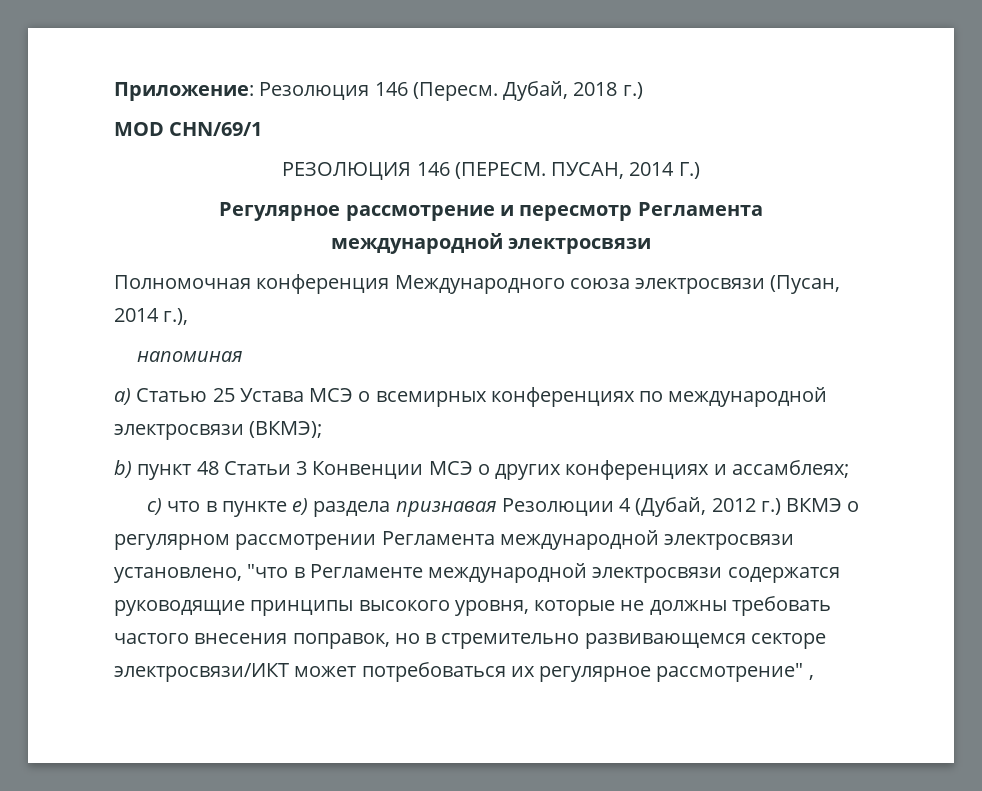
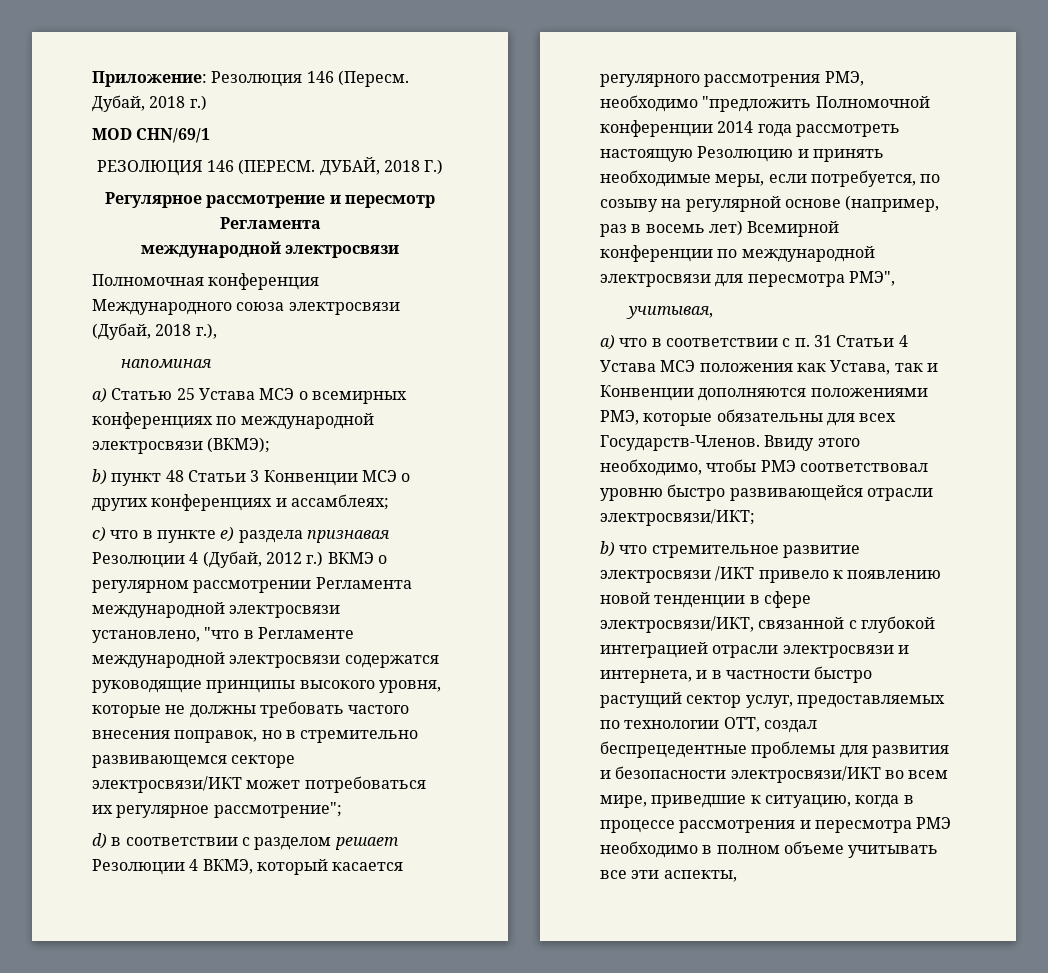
[551,162,675,179] ПУСАН, 2014 -> [319,157,420,176] ДУБАЙ, 2018
[770,275,841,294] [114,308,159,322] (Пусан, 2014 -> [92,323,192,340] (Дубай, 2018
[656,663,814,682] рассмотрение" , -> [213,802,342,818] [92,833,399,850] [92,859,404,875] [600,71,864,87] [600,95,930,112] [600,120,900,137] [600,146,884,162] [600,170,941,187] [600,195,940,212] [600,220,840,237] [600,245,875,262] [600,271,895,287] [625,306,713,319] [600,334,908,350] [600,360,938,375] [600,385,928,401] [600,409,897,426] [600,435,860,451] [600,459,928,476] [600,484,933,501] [600,509,755,526] [600,541,860,558] [600,566,942,583] [600,591,811,608] [600,616,935,633] [600,642,909,658] [600,666,873,683] [600,692,945,708] [600,717,817,733] [600,741,949,758] [600,766,949,783] [600,795,914,808] [600,817,952,833] [600,841,939,858] [600,870,737,882] рассмотрение"; // d) в соответствии с разделом решает Резолюции 4 ВКМЭ, который касается регулярного рассмотрения РМЭ, необходимо "предложить Полномочной конференции 2014 года рассмотреть настоящую Резолюцию и принять необходимые меры, если потребуется, по созыву на регулярной основе (например, раз в восемь лет) Всемирной конференции по международной электросвязи для пересмотра РМЭ", // учитывая, // a) что в соответствии с п. 31 Статьи 4 Устава МСЭ положения как Устава, так и Конвенции дополняются положениями РМЭ, которые обязательны для всех Государств-Членов. Ввиду этого необходимо, чтобы РМЭ соответствовал уровню быстро развивающейся отрасли электросвязи/ИКТ; // b) что стремительное развитие электросвязи /ИКТ привело к появлению новой тенденции в сфере электросвязи/ИКТ, связанной с глубокой интеграцией отрасли электросвязи и интернета, и в частности быстро растущий сектор услуг, предоставляемых по технологии OTT, создал беспрецедентные проблемы для развития и безопасности электросвязи/ИКТ во всем мире, приведшие к ситуацию, когда в процессе рассмотрения и пересмотра РМЭ необходимо в полном объеме учитывать все эти аспекты,

